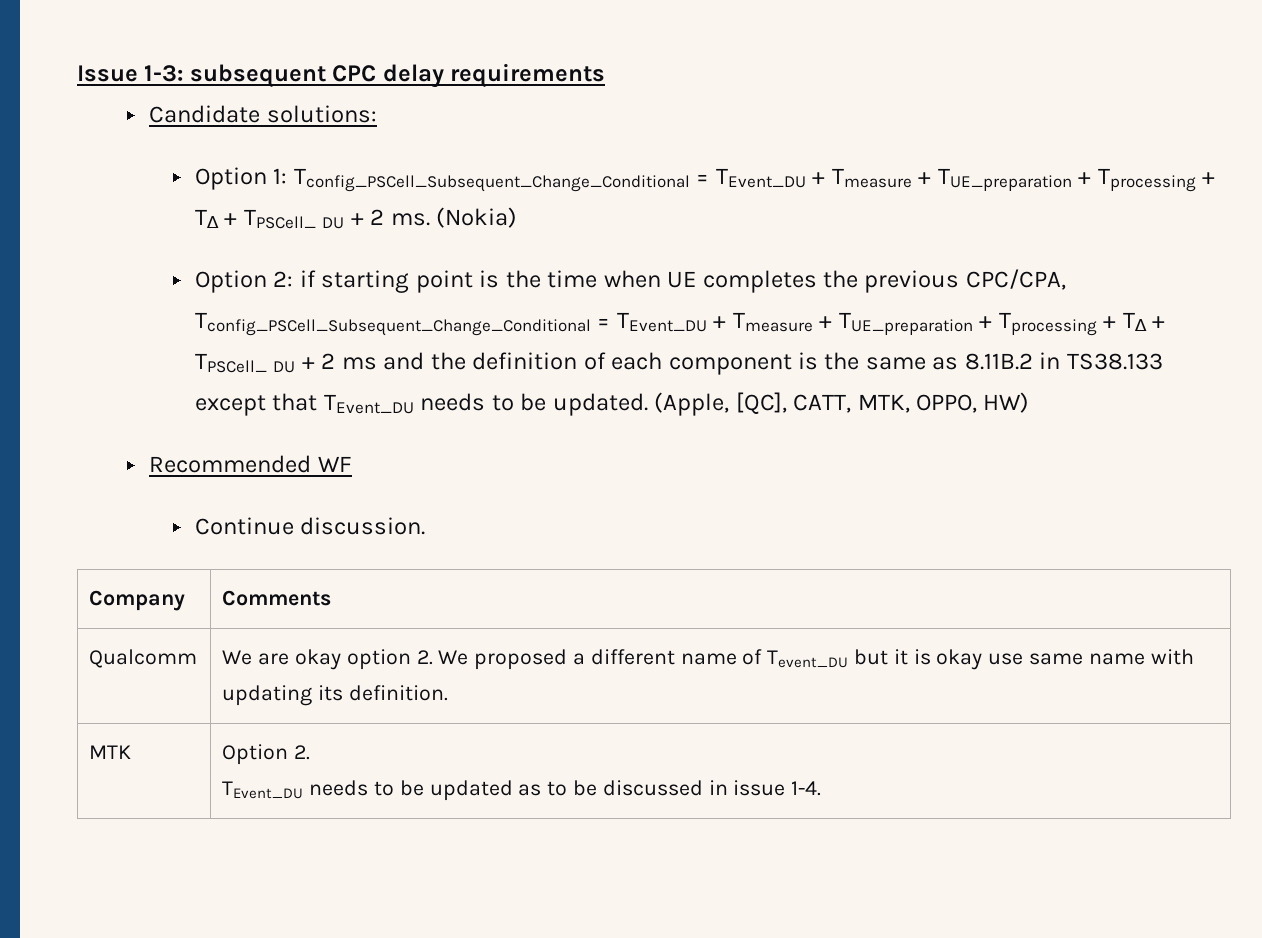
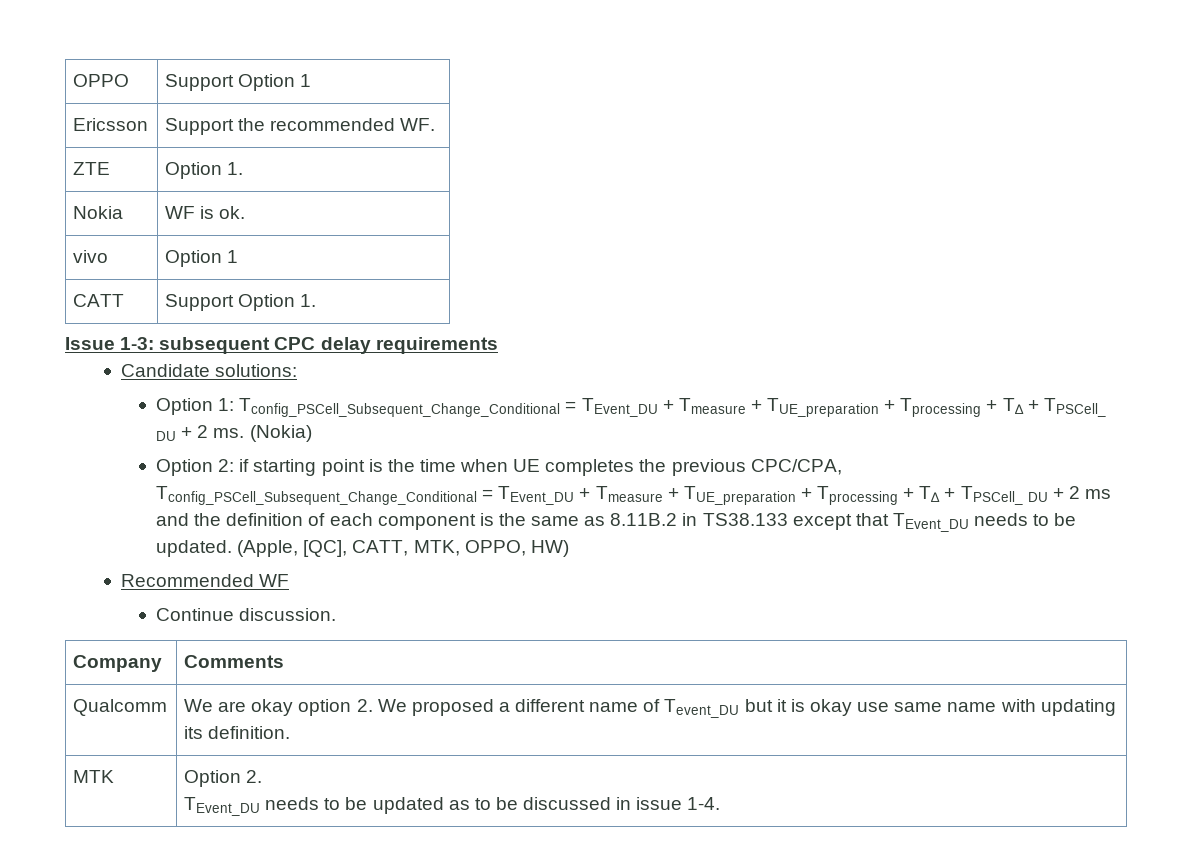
(77, 73) none -> [73,74,130,87] [165,74,312,91] [73,118,149,131] [165,118,436,135] [73,162,111,175] [165,162,244,179] [73,206,124,219] [165,206,246,219] [73,250,109,263] [165,250,239,267] [73,294,125,307] [165,294,317,311] OPPO | Support Option 1 // Ericsson | Support the recommended WF. // ZTE | Option 1. // Nokia | WF is ok. // vivo | Option 1 // CATT | Support Option 1. //

